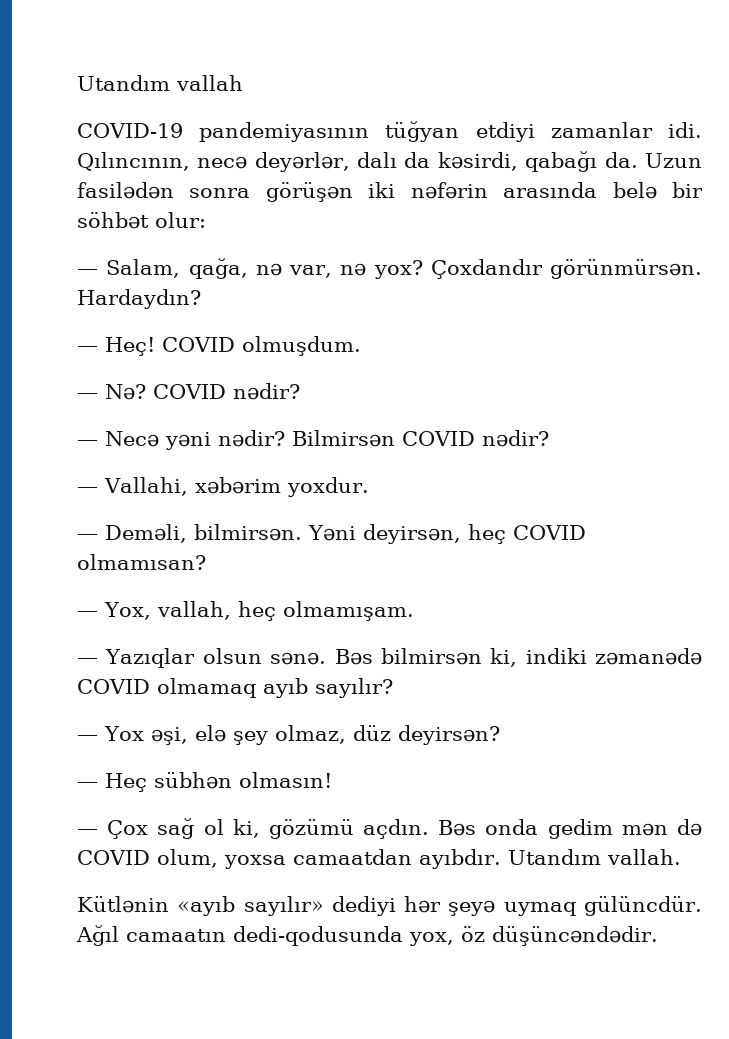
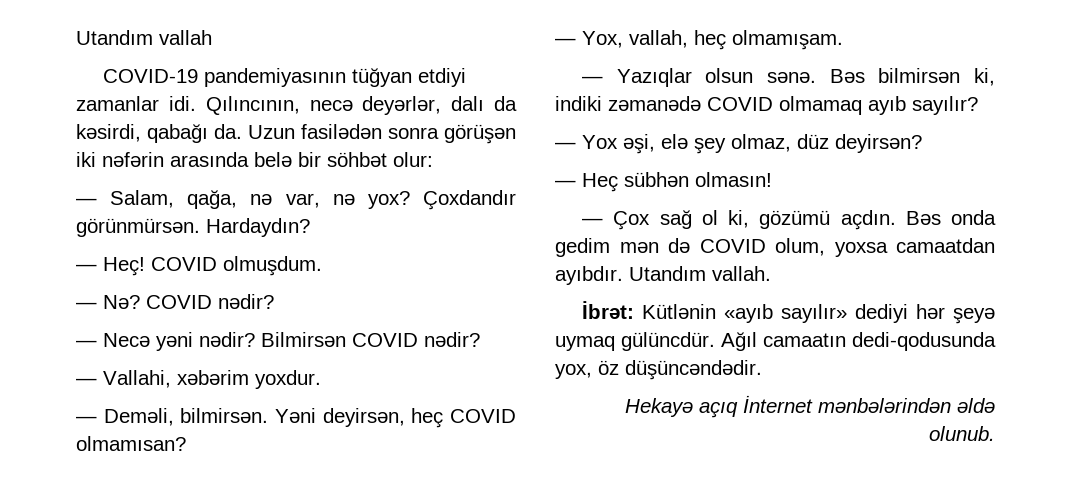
(681, 857) none -> [581,301,634,319] İbrət:
(658, 936) none -> [625,395,995,418] [929,426,995,441] // Hekayə açıq İnternet mənbələrindən əldə olunub.

